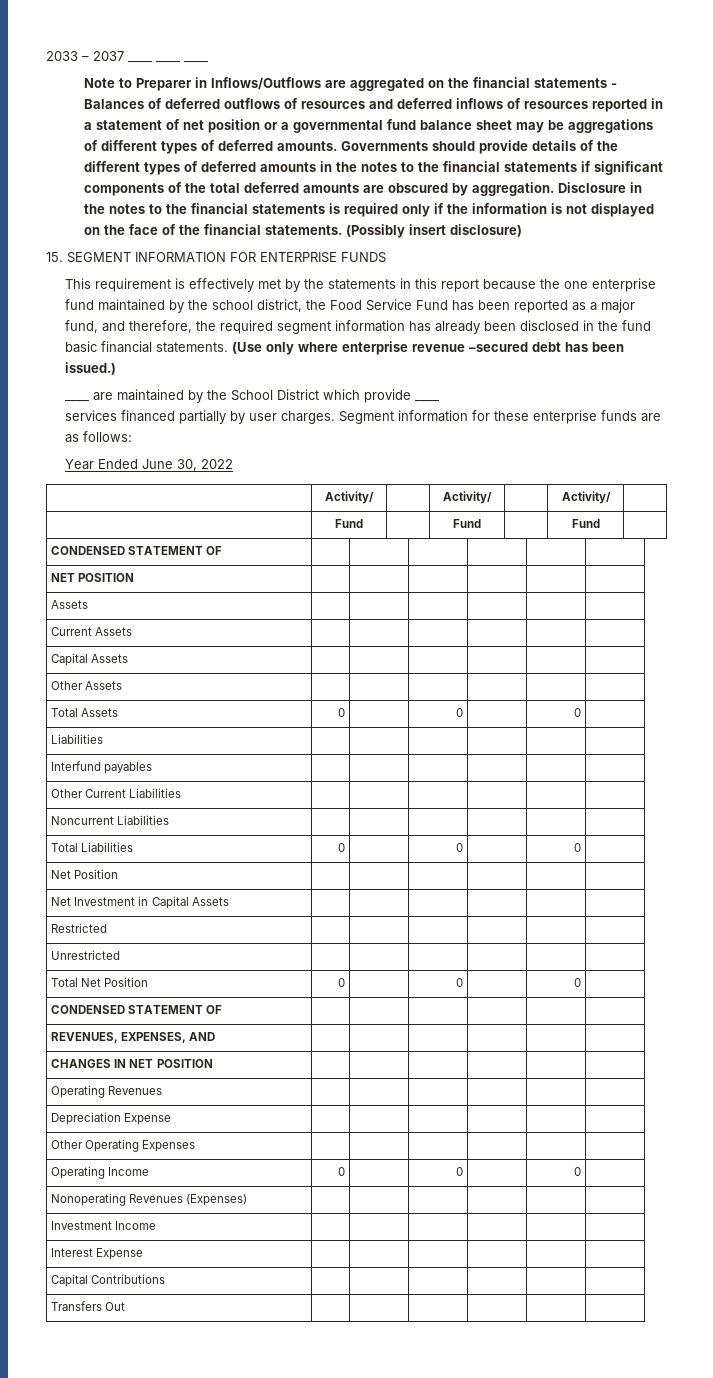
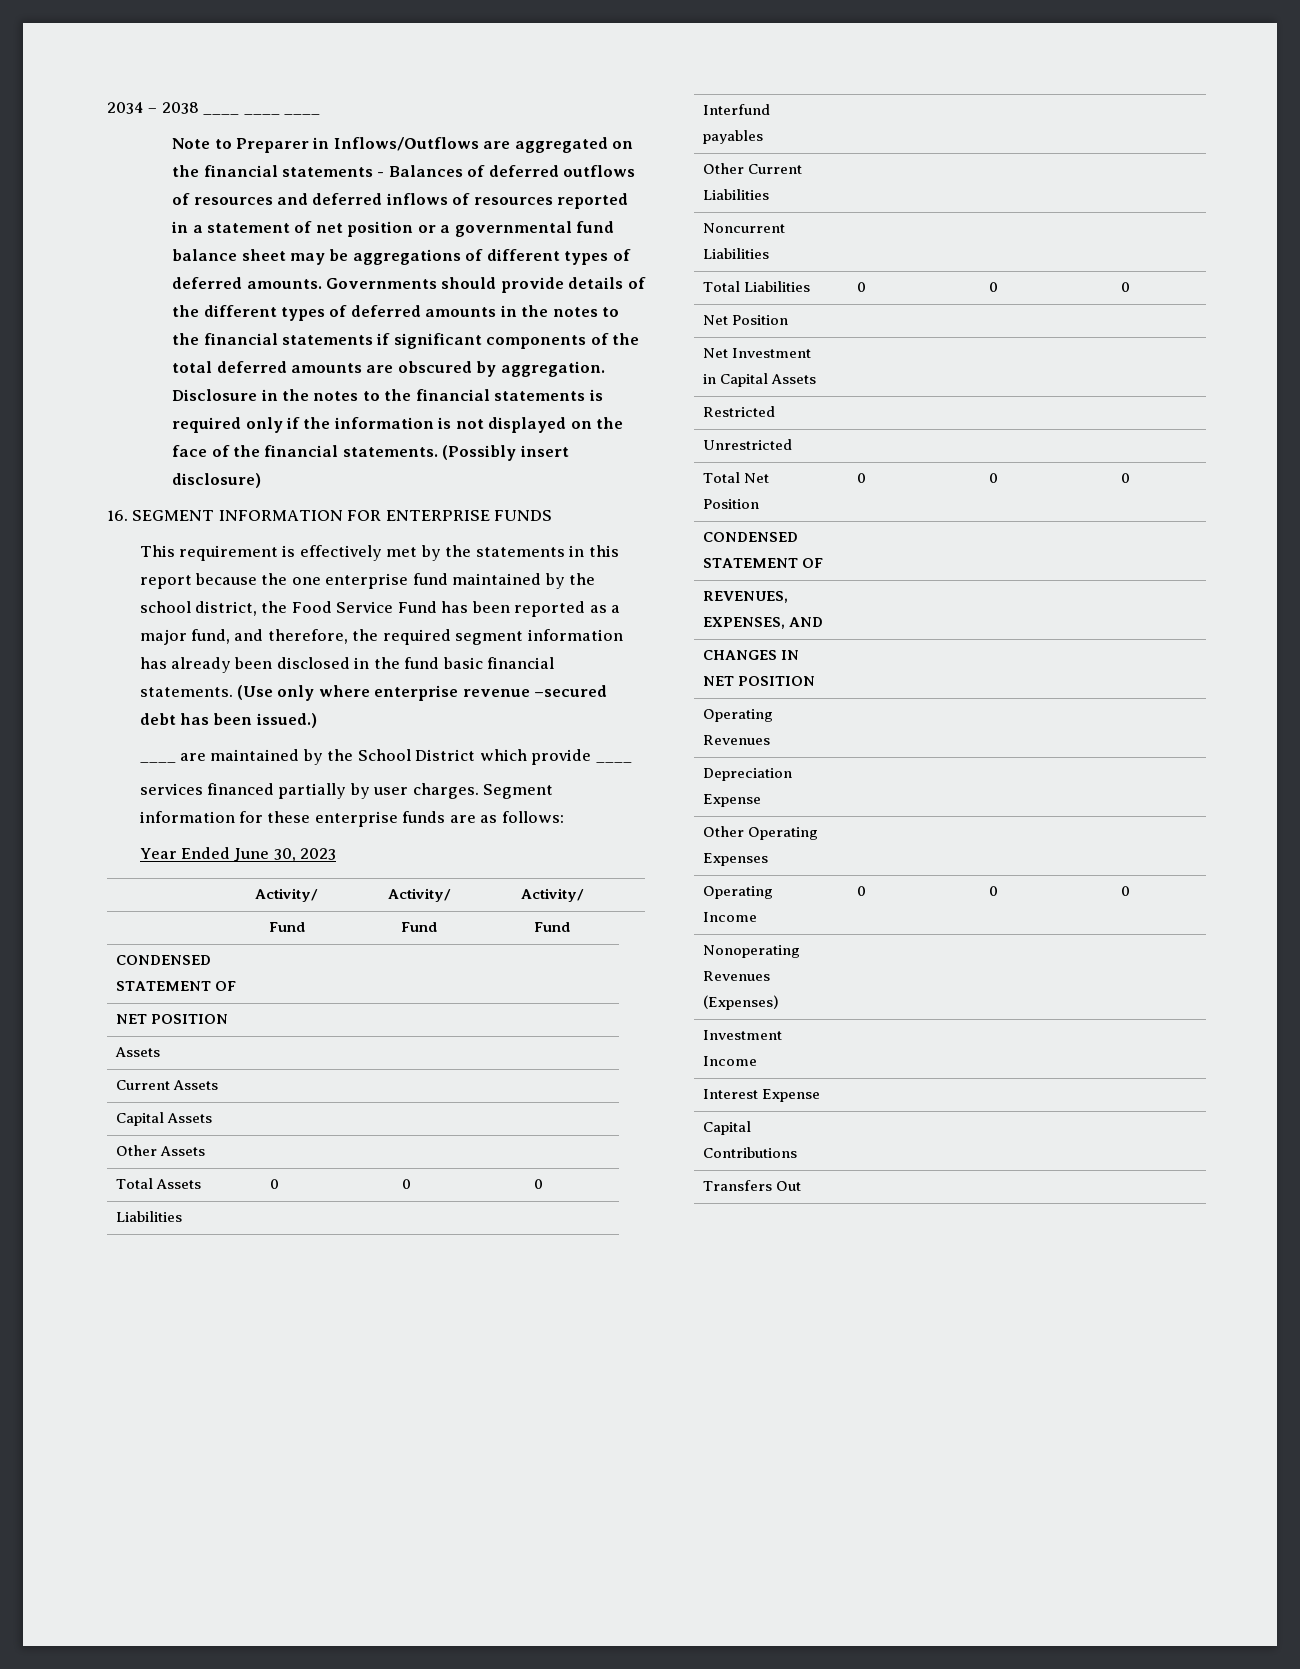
[46,51,124,61] 2033 – 2037 -> [107,102,199,114] 2034 – 2038
[46,252,63,262] 15. -> [107,510,128,521] 16.
[201,459,234,469] 2022 -> [300,848,337,860] 2023

